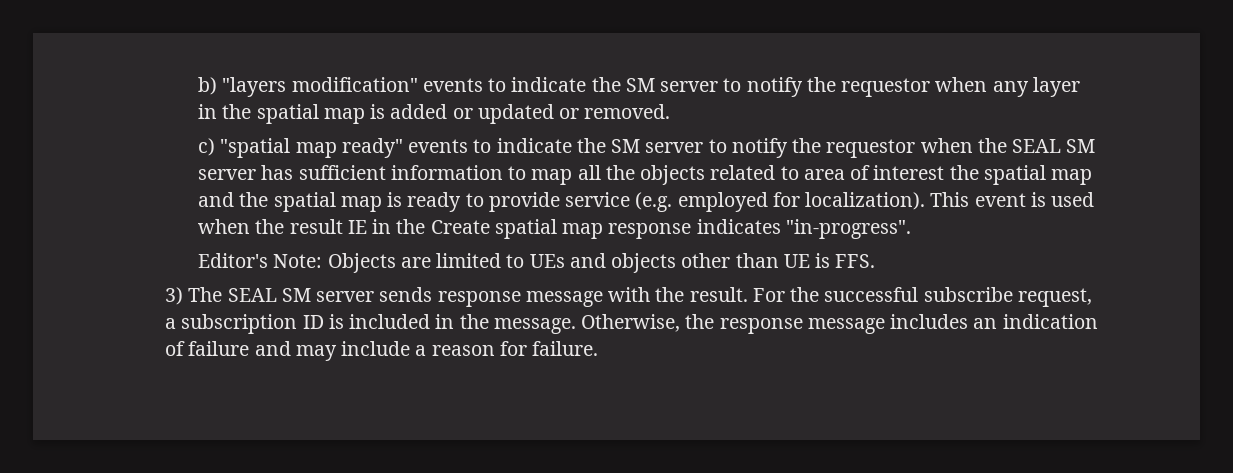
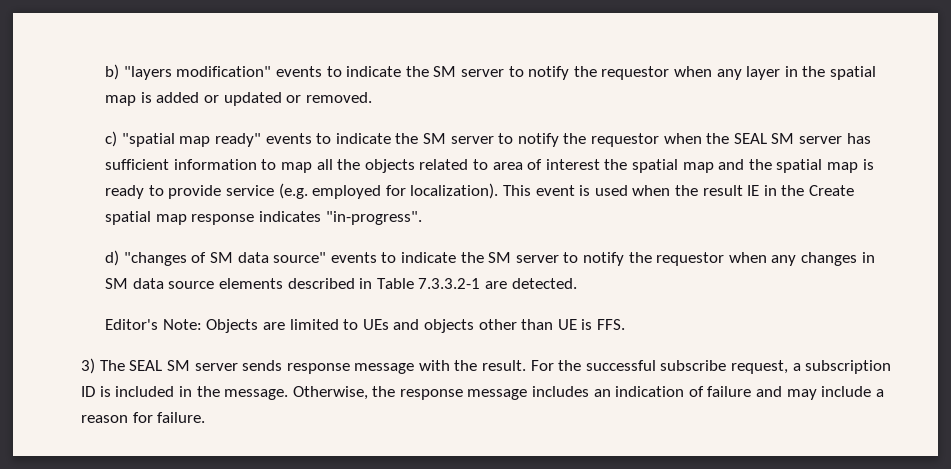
(911, 229) none -> [105,250,875,266] [105,278,577,289] // d) "changes of SM data source" events to indicate the SM server to notify the requestor when any changes in SM data source elements described in Table 7.3.3.2-1 are detected.

